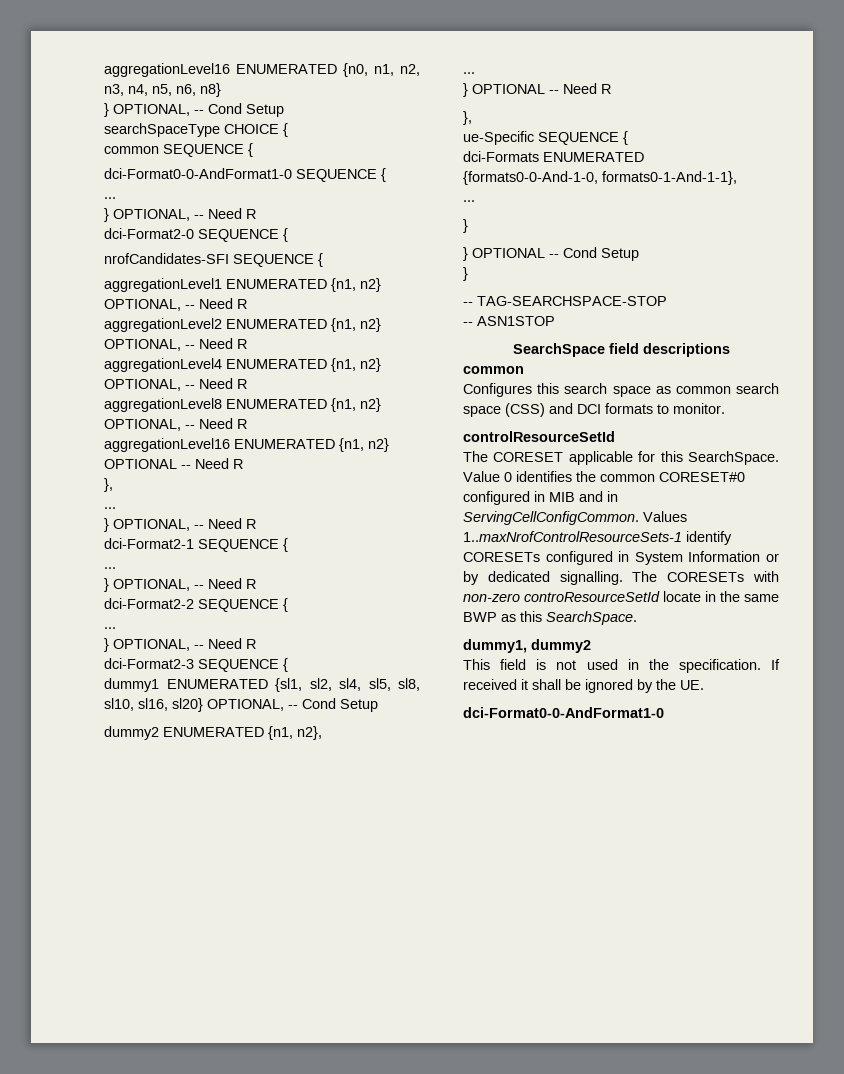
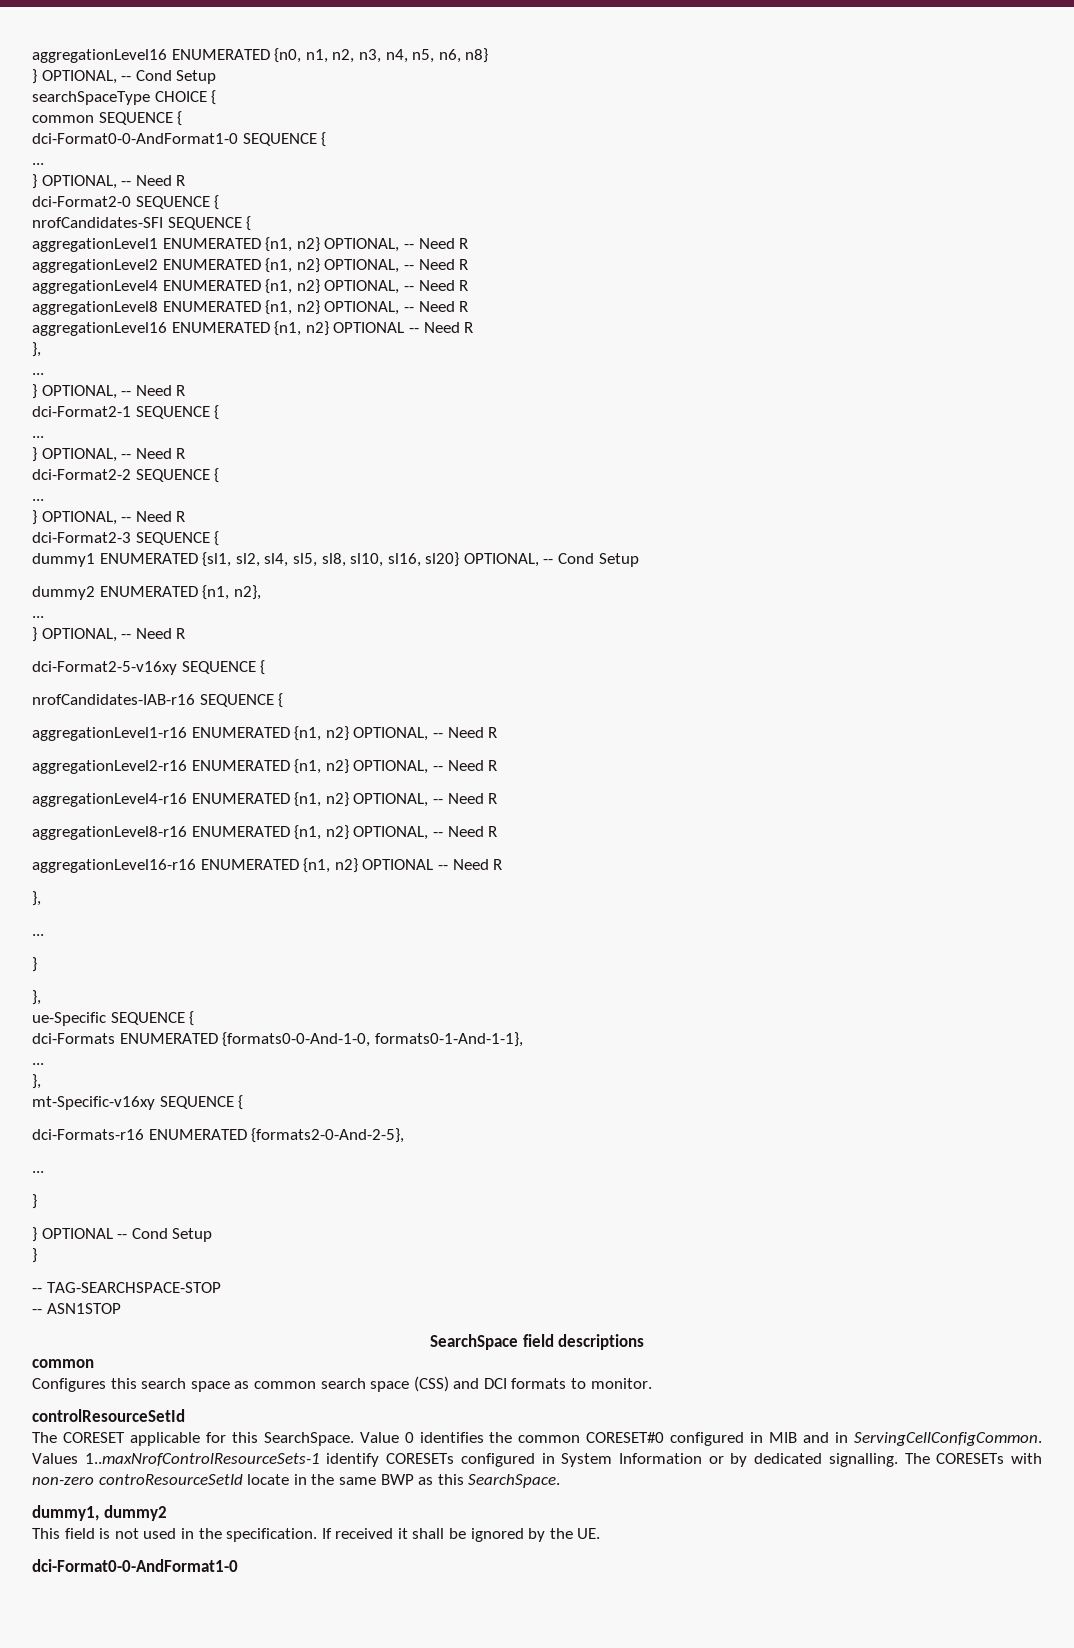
[472,83,611,94] [463,111,472,125] OPTIONAL -- Need R // }, -> [41,628,186,642] [32,660,266,675] [32,693,284,708] [32,726,498,741] [32,759,498,774] [32,792,498,807] [32,825,498,840] [32,858,503,873] [32,891,41,906] [32,934,44,936] [32,957,37,972] [32,990,41,1005] OPTIONAL, -- Need R // dci-Format2-5-v16xy SEQUENCE { // nrofCandidates-IAB-r16 SEQUENCE { // aggregationLevel1-r16 ENUMERATED {n1, n2} OPTIONAL, -- Need R // aggregationLevel2-r16 ENUMERATED {n1, n2} OPTIONAL, -- Need R // aggregationLevel4-r16 ENUMERATED {n1, n2} OPTIONAL, -- Need R // aggregationLevel8-r16 ENUMERATED {n1, n2} OPTIONAL, -- Need R // aggregationLevel16-r16 ENUMERATED {n1, n2} OPTIONAL -- Need R // }, // ... // } // },
(475, 201) none -> [32,1074,41,1089] [32,1095,244,1110] [32,1128,405,1143] [32,1171,44,1173] // }, // mt-Specific-v16xy SEQUENCE { // dci-Formats-r16 ENUMERATED {formats2-0-And-2-5}, // ...

